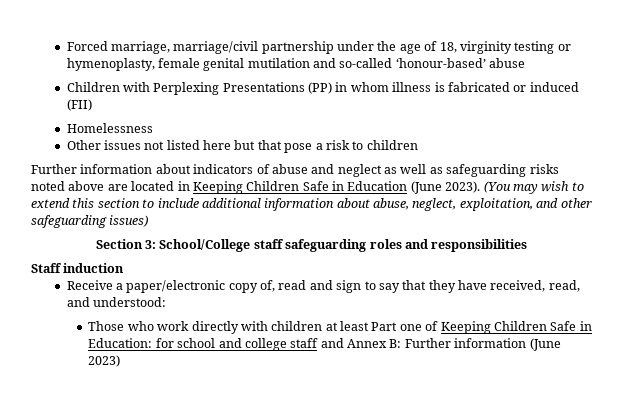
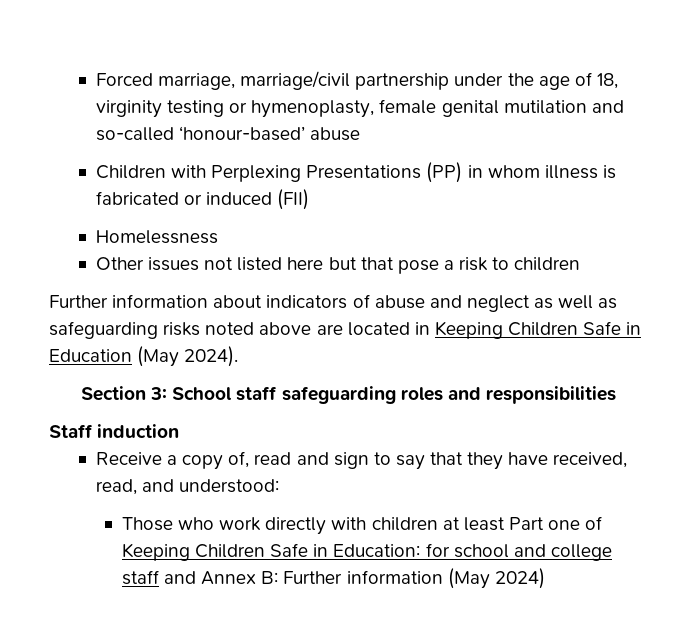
[410,181,584,194] [31,198,592,211] [31,215,149,228] (June 2023). (You may wish to extend this section to include additional information about abuse, neglect, exploitation, and other safeguarding issues) -> [137,346,239,367] (May 2024).
[159,239,251,252] School/College -> [172,387,233,400] School
[126,280,226,293] paper/electronic -> (178, 460) none
[529,338,561,351] [88,355,121,367] (June 2023) -> [447,568,545,589] (May 2024)

